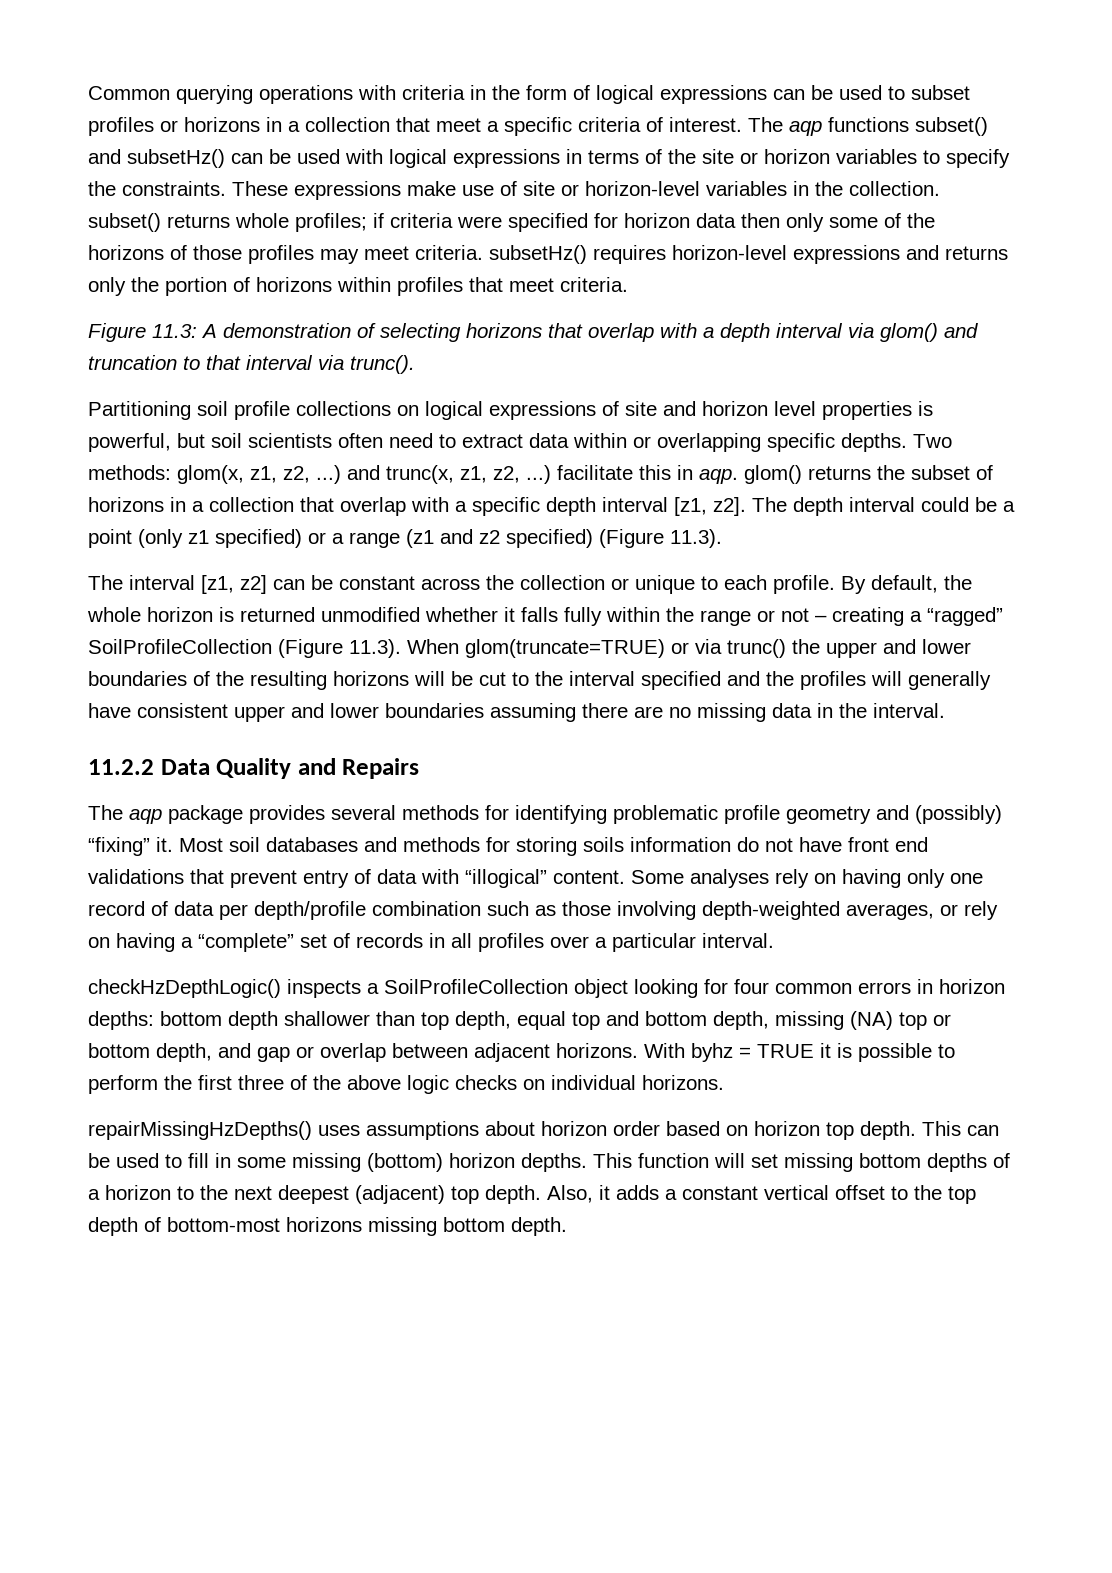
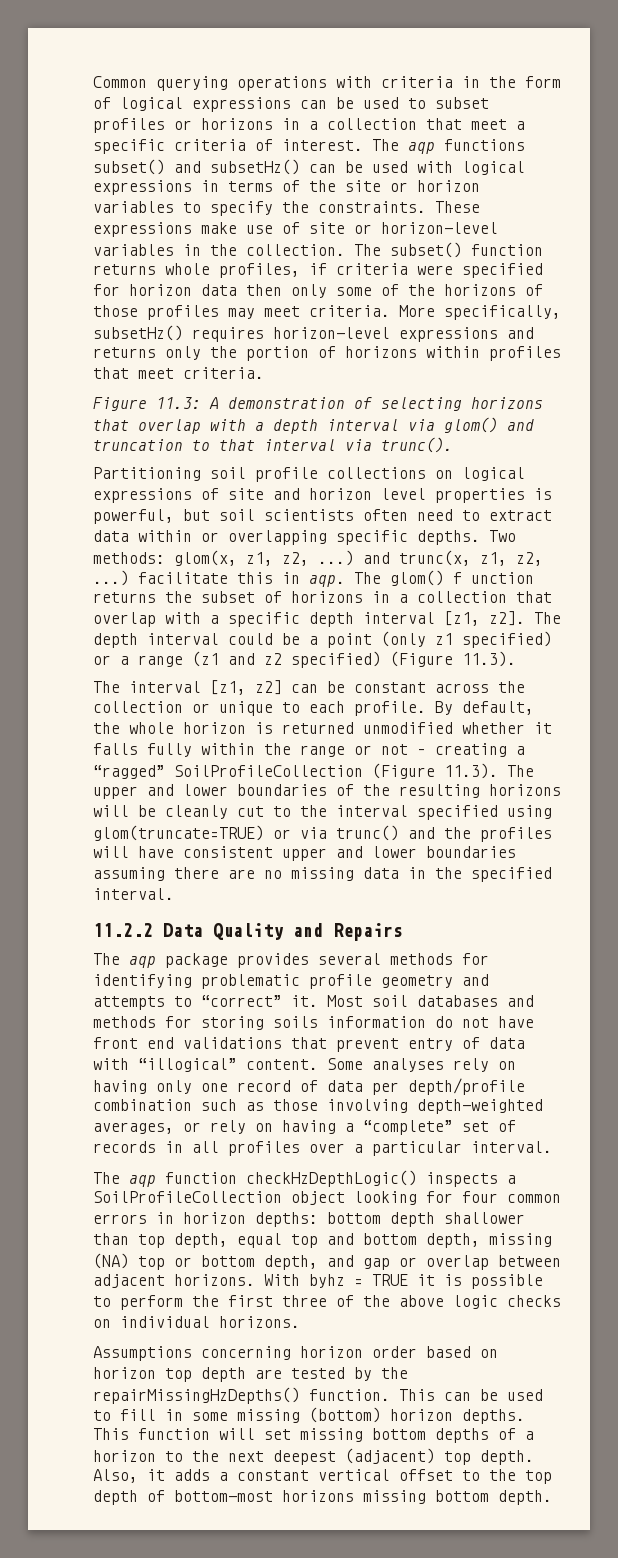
[88,213,161,232] subset() -> [354,242,543,258] The subset() function
[295,213,367,232] profiles; -> [219,263,300,278] profiles,
(483, 252) none -> [399,305,561,320] More specifically,
[744,465,802,484] glom() -> [354,570,534,586] The glom() f unction
[407,639,820,658] When glom(truncate=TRUE) or via trunc() the -> [507,765,534,777] The
(473, 678) none -> [165,805,228,819] cleanly
(721, 680) none -> [507,805,552,819] [93,825,399,841] using glom(truncate=TRUE) or via trunc()
[908,671,991,690] generally -> (129, 852) none
(867, 710) none -> [471,867,552,882] specified
[915,805,1002,824] [88,837,150,856] (possibly) “fixing” -> [93,995,282,1010] attempts to “correct”
(774, 940) none -> [93,1172,237,1187] The aqp function
[88,1121,535,1140] repairMissingHzDepths() uses assumptions about -> [93,1346,291,1361] Assumptions concerning
[860,1121,916,1140] depth. -> [201,1367,408,1382] [93,1387,390,1404] depth are tested by the repairMissingHzDepths() function.

